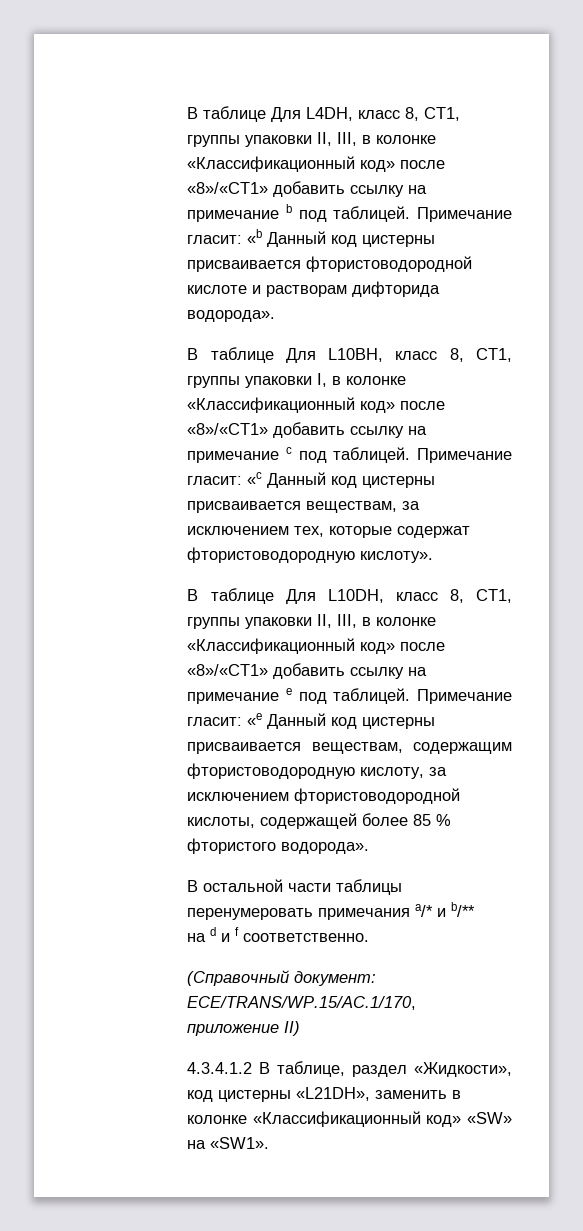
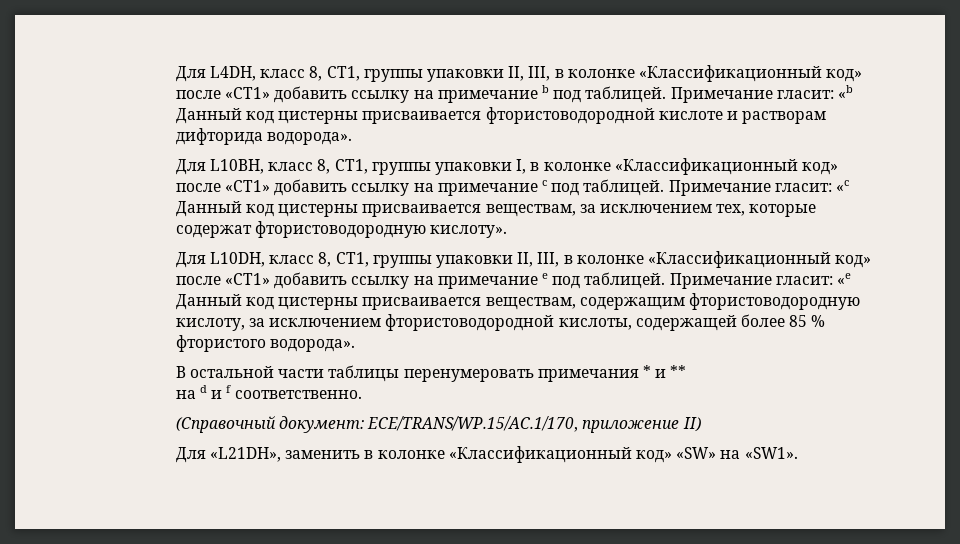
[187,106,267,122] В таблице -> (175, 74) none
[187,182,269,194] «8»/«CT1» -> [225,87,271,99] «CT1»
[187,347,274,363] В таблице -> (353, 138) none
[187,423,269,435] «8»/«CT1» -> [225,180,271,192] «CT1»
[187,588,274,604] В таблице -> (508, 231) none
[187,664,269,676] «8»/«CT1» -> [225,273,271,285] «CT1»
[415,902,476,917] a/* и b/** -> [643,365,687,378] * и **
[187,1061,512,1077] [187,1090,292,1102] 4.3.4.1.2 В таблице, раздел «Жидкости», код цистерны -> [175,447,206,463] Для

